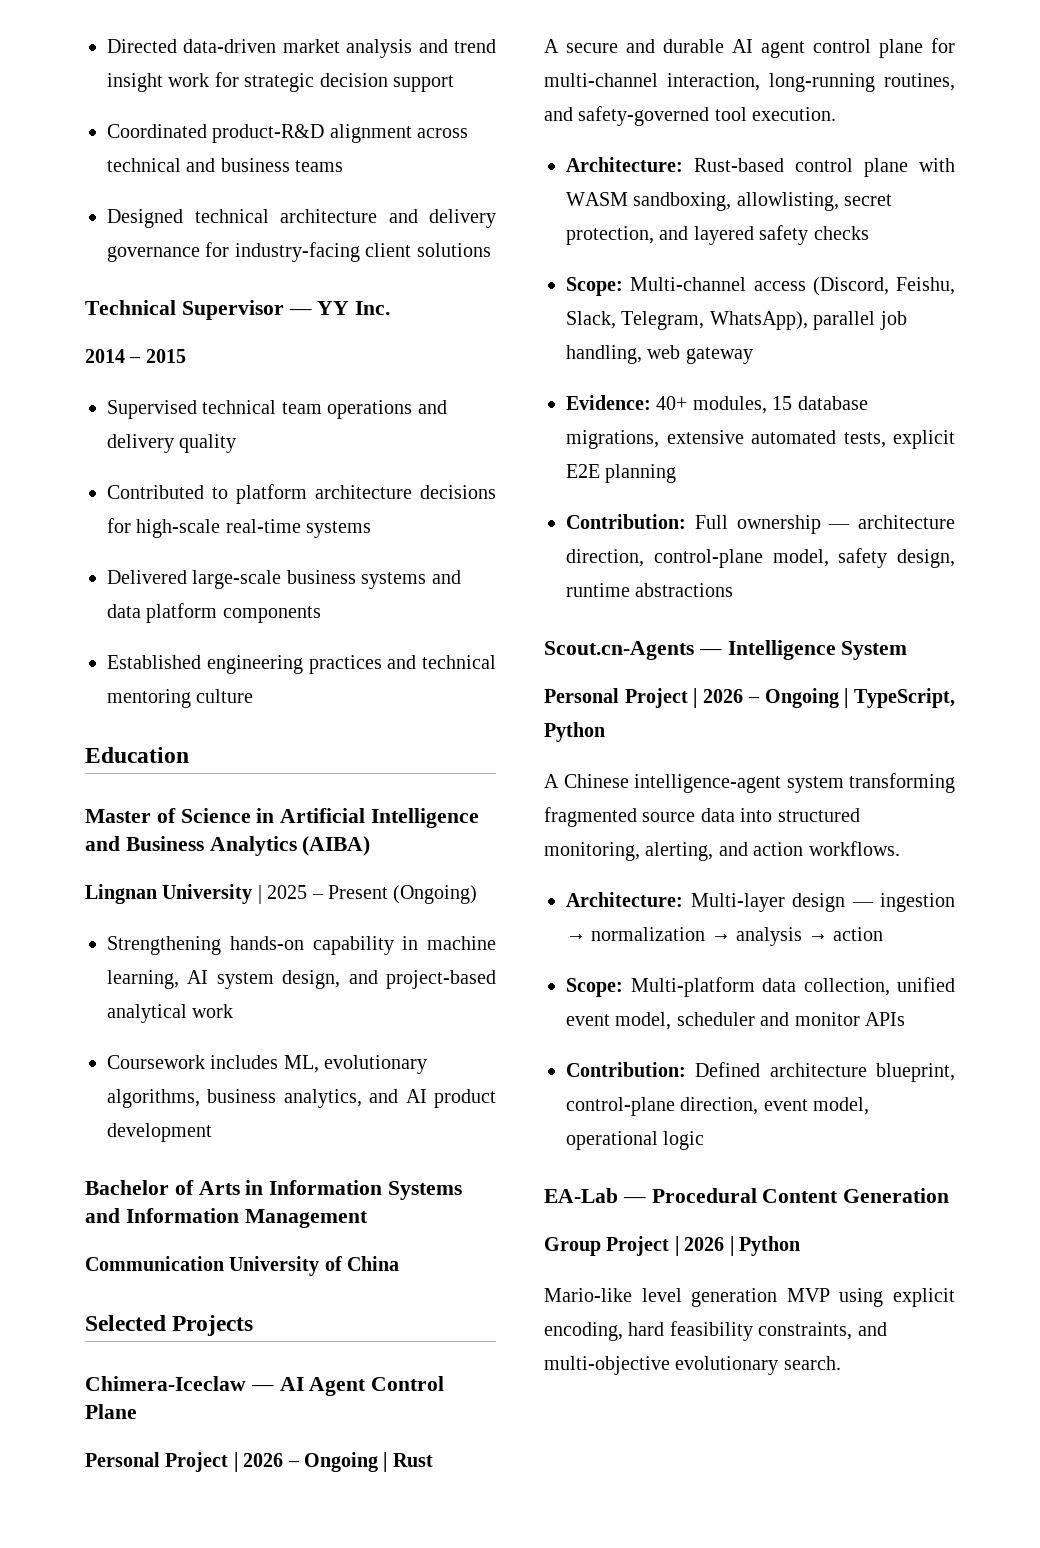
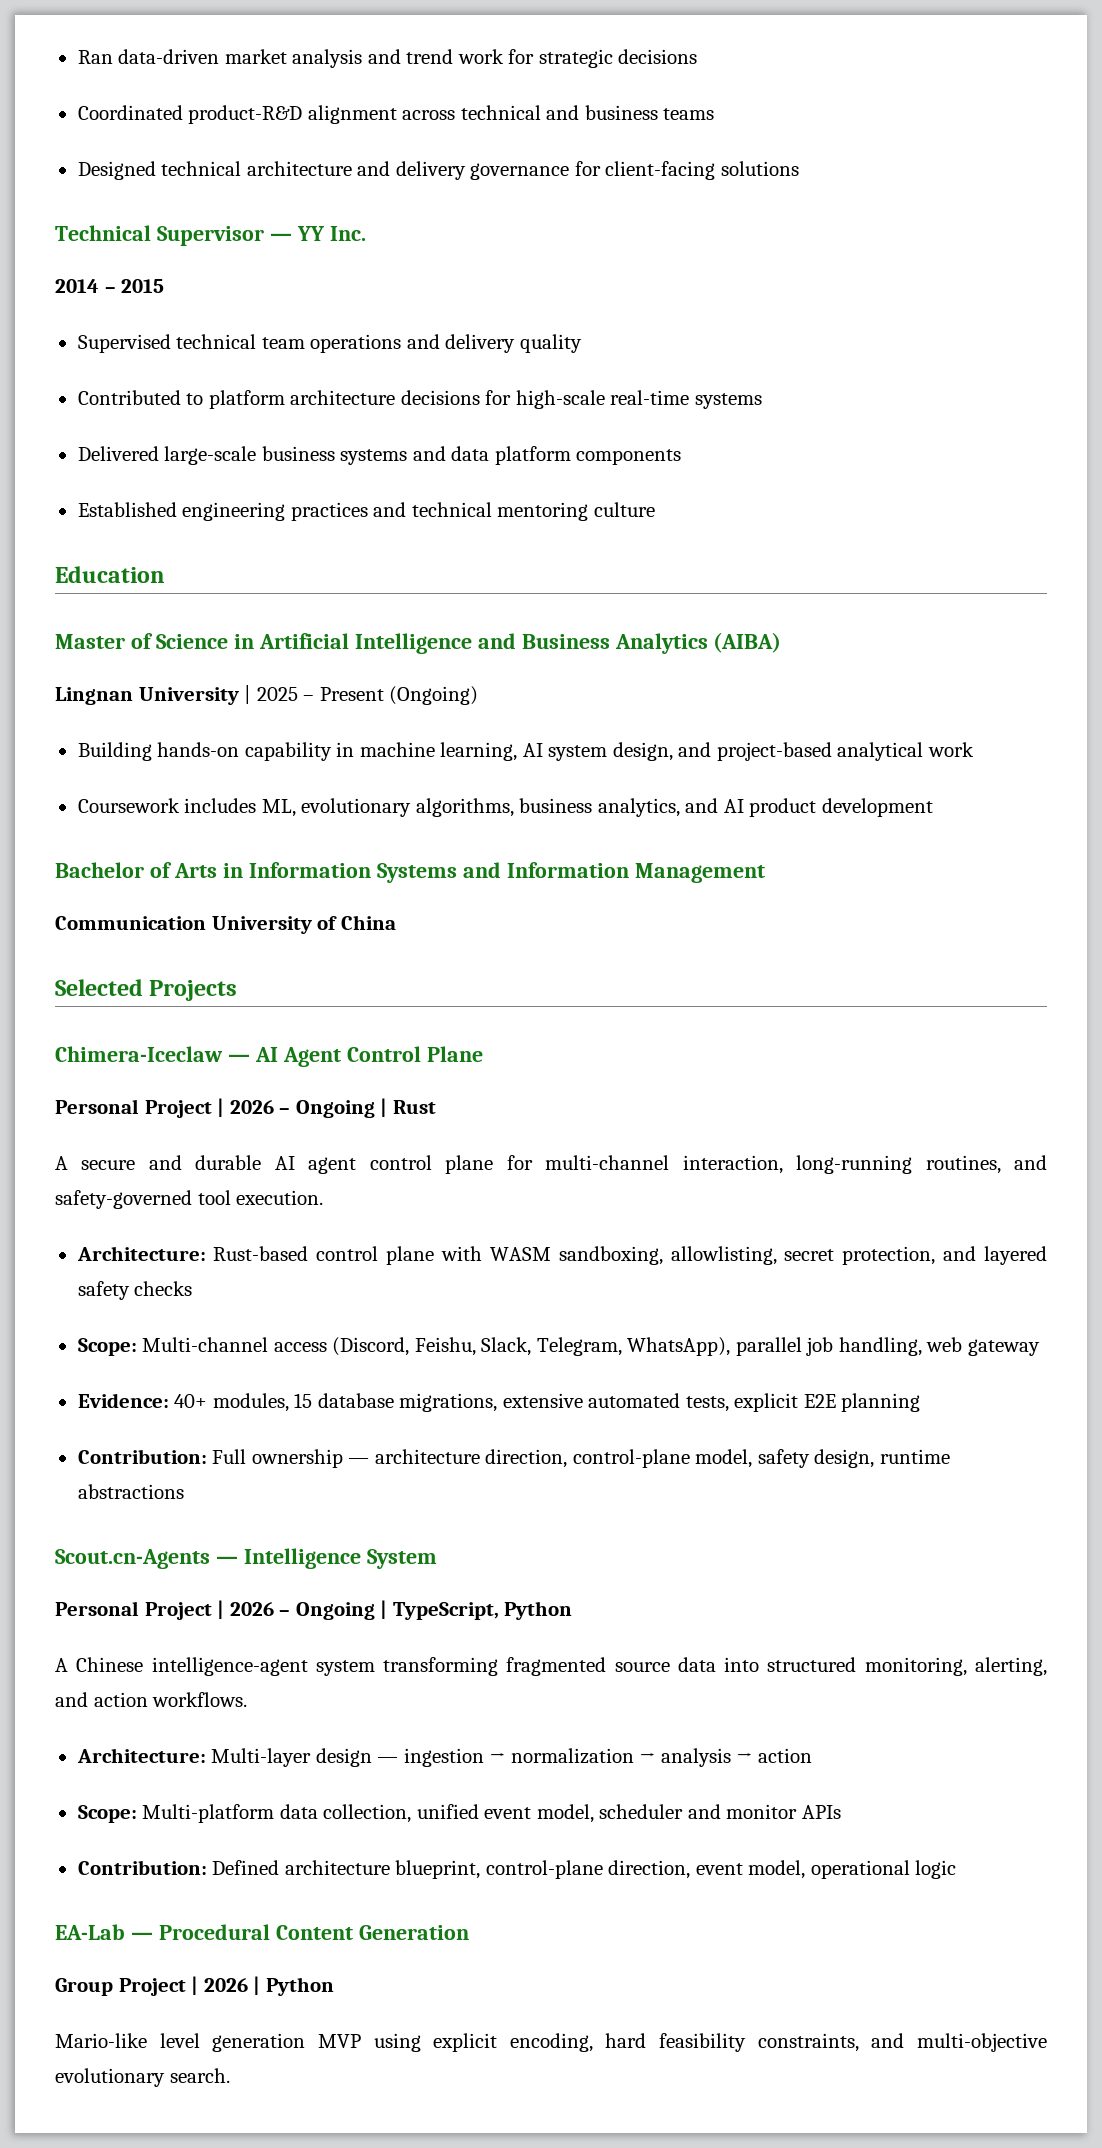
[107,39,177,53] Directed -> [77,50,113,64] Ran
[107,73,163,92] insight -> (454, 56) none
[319,73,454,92] decision support -> [618,49,698,64] decisions
[234,242,412,262] industry-facing client -> [605,161,716,180] client-facing
[107,936,221,955] Strengthening -> [77,742,152,761] Building

